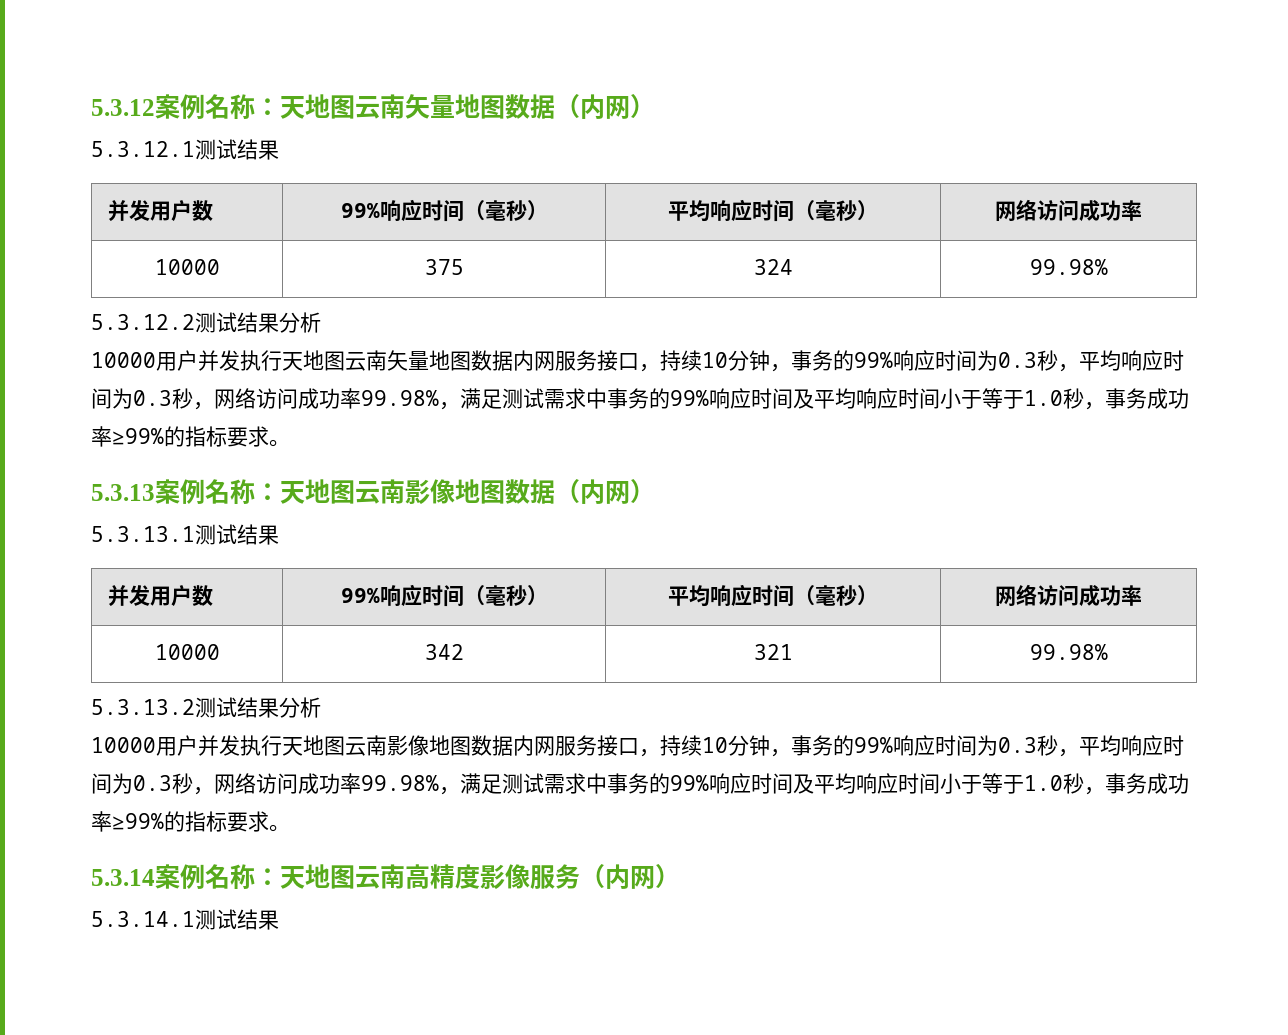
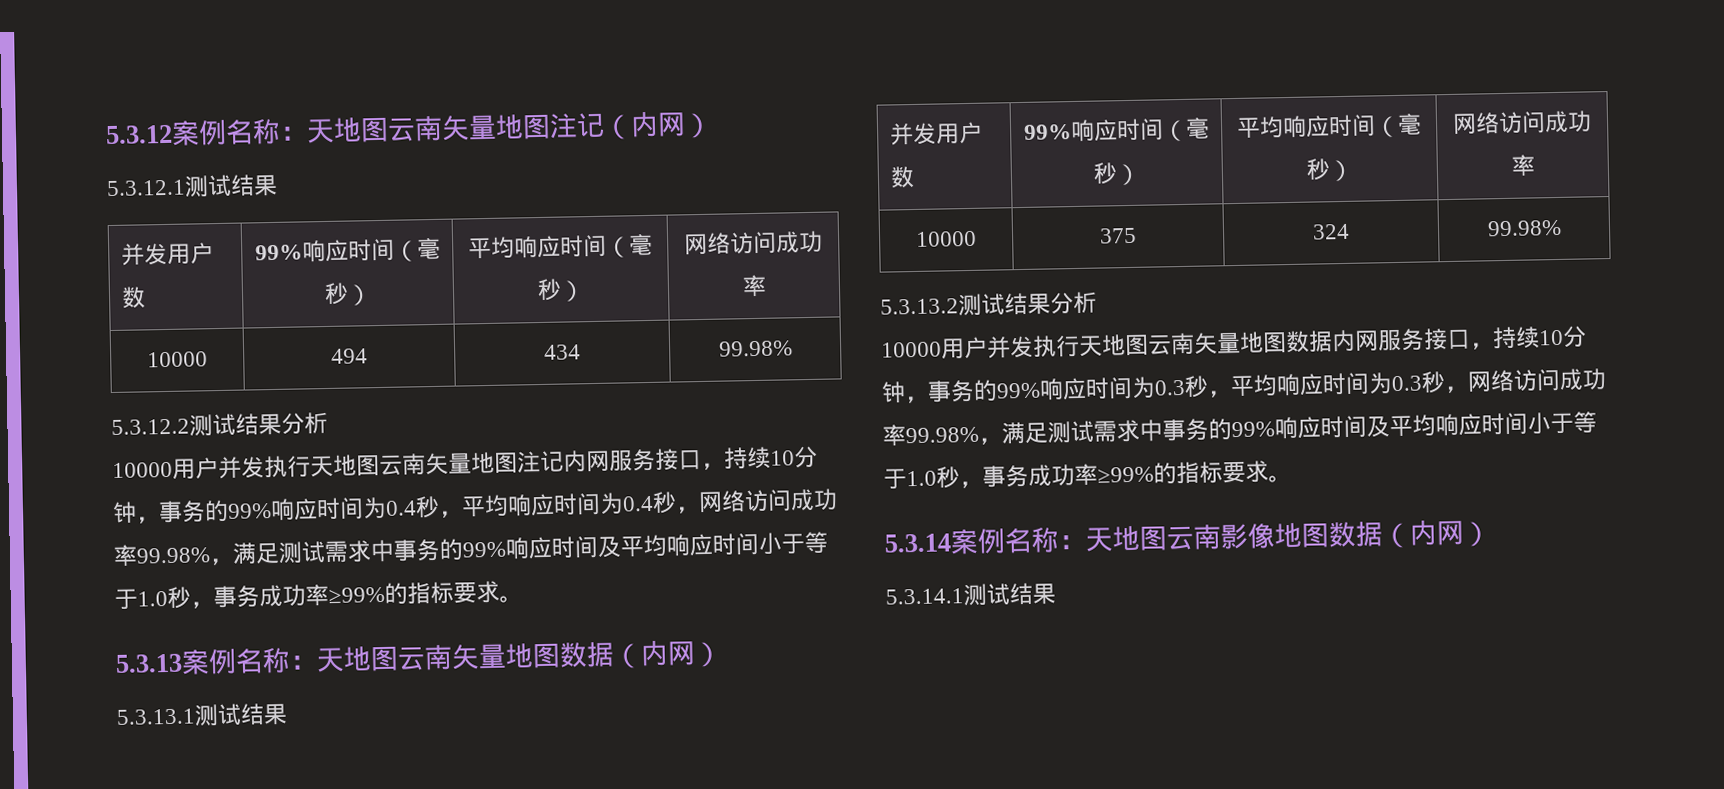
[505,94,555,119] 数据 -> [549,112,605,139] 注记
(1142, 210) none -> [147,351,208,368] [331,348,368,364] [544,344,581,360] [717,340,793,357] [111,411,328,437] [112,445,818,480] [112,488,838,525] [113,531,828,567] [114,580,523,610] [115,640,723,675] [116,703,288,727] [888,121,983,146] [889,165,915,189] [1022,117,1210,143] [1093,162,1141,186] [1236,113,1422,139] [1306,158,1354,182] [1452,110,1592,135] [1510,154,1536,177] // 10000 | 494 | 434 | 99.98% // 5.3.12.2测试结果分析 // 10000用户并发执行天地图云南矢量地图注记内网服务接口，持续10分钟，事务的99%响应时间为0.4秒，平均响应时间为0.4秒，网络访问成功率99.98%，满足测试需求中事务的99%响应时间及平均响应时间小于等于1.0秒，事务成功率≥99%的指标要求。 // 5.3.13案例名称：天地图云南矢量地图数据（内网） // 5.3.13.1测试结果 // 并发用户数 | 99%响应时间（毫秒） | 平均响应时间（毫秒） | 网络访问成功率
[91,314,195,330] 5.3.12.2 -> [880,298,959,315] 5.3.13.2
[91,484,155,501] 5.3.13 -> [884,533,951,553] 5.3.14
[91,524,279,545] [107,585,213,607] [340,584,548,607] [667,584,878,607] [995,584,1142,607] [154,644,220,660] [424,644,464,660] [753,644,793,660] [1029,644,1108,660] [91,697,321,718] [91,735,1184,757] [91,773,1189,795] [91,811,290,832] [91,864,680,890] // 5.3.13.1测试结果 // 并发用户数 | 99%响应时间（毫秒） | 平均响应时间（毫秒） | 网络访问成功率 // 10000 | 342 | 321 | 99.98% // 5.3.13.2测试结果分析 // 10000用户并发执行天地图云南影像地图数据内网服务接口，持续10分钟，事务的99%响应时间为0.3秒，平均响应时间为0.3秒，网络访问成功率99.98%，满足测试需求中事务的99%响应时间及平均响应时间小于等于1.0秒，事务成功率≥99%的指标要求。 // 5.3.14案例名称：天地图云南高精度影像服务（内网） -> (1491, 534) none

